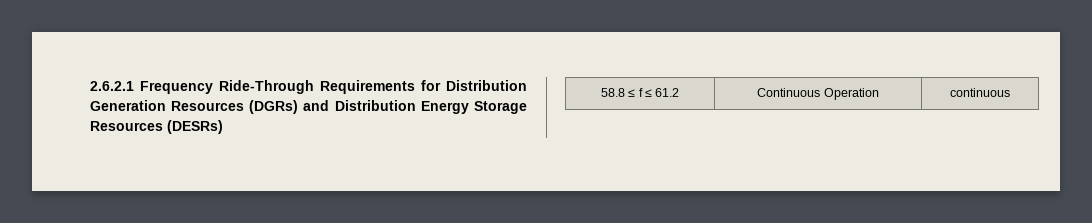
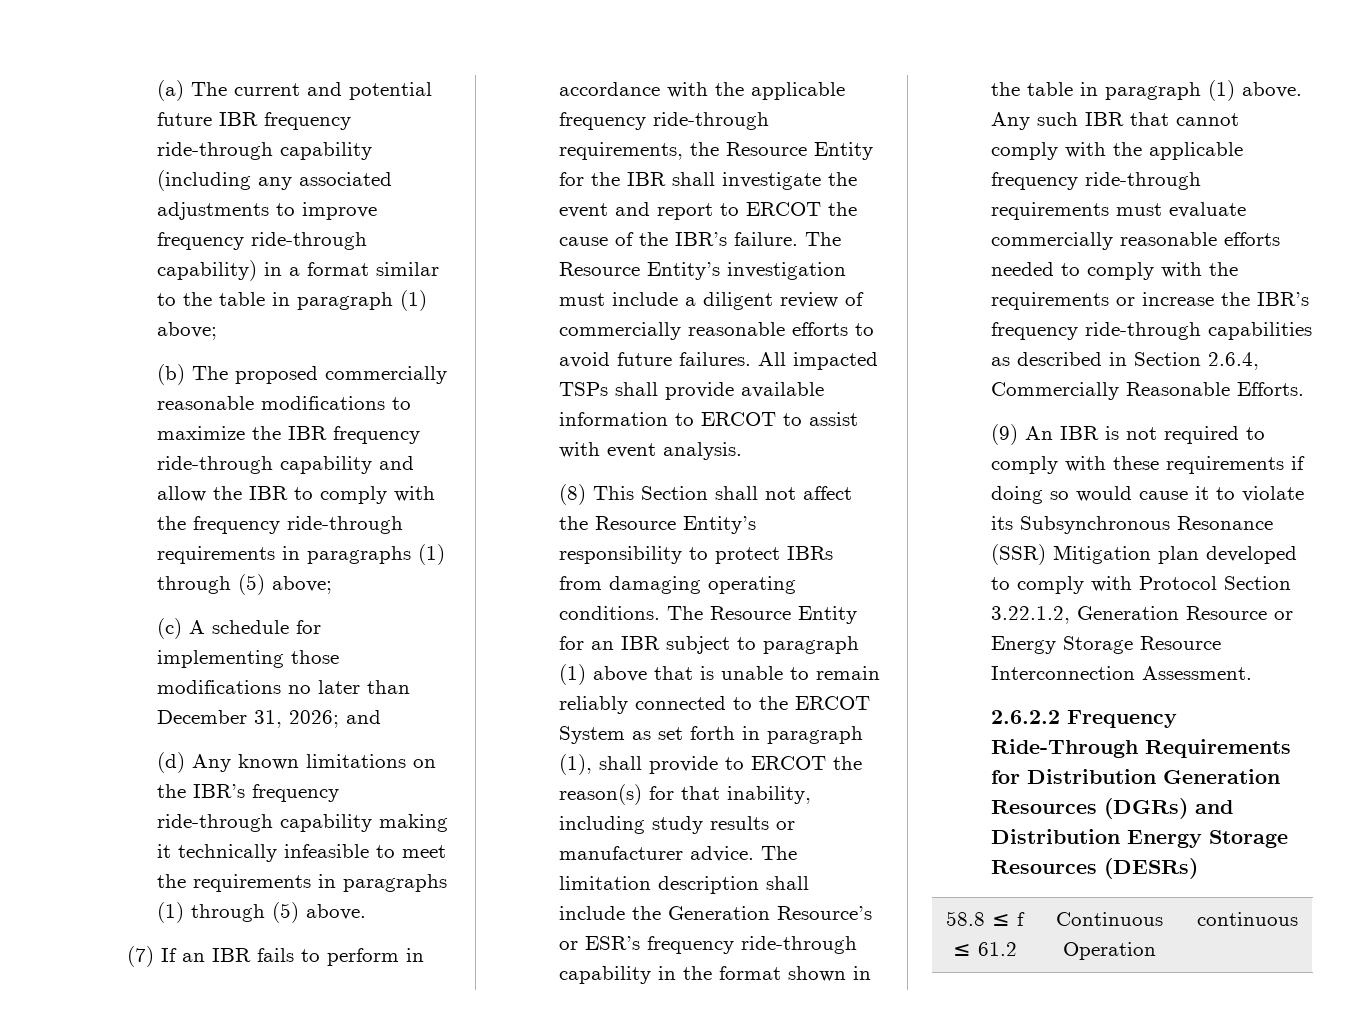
[89,81,134,91] 2.6.2.1 -> [156,80,432,101] [156,112,351,130] [156,142,372,160] [156,170,392,191] [156,202,377,220] [156,232,367,250] [156,260,439,281] [156,290,427,311] [156,322,217,340] [156,364,447,385] [156,396,411,410] [156,426,420,444] [156,456,414,474] [156,486,435,504] [156,516,403,534] [156,544,445,565] [156,574,332,595] [156,618,321,639] [156,650,339,668] [156,680,410,694] [156,710,381,728] [156,752,436,773] [156,784,339,802] [156,814,448,832] [156,844,446,862] [156,874,447,892] [156,902,366,923] [127,946,425,967] [559,82,846,100] [559,112,770,130] [559,142,874,160] [559,172,858,190] [559,202,858,220] [559,232,842,246] [559,262,847,280] [559,292,865,310] [559,322,875,340] [559,352,879,370] [559,382,825,400] [559,412,859,426] [559,442,743,460] [559,484,853,505] [559,516,757,534] [559,546,834,564] [559,576,797,594] [559,606,858,624] [559,636,860,654] [559,664,881,685] [559,696,871,714] [559,726,864,744] [559,754,863,775] [559,784,812,805] [559,816,796,834] [559,846,798,862] [559,876,810,894] [559,906,873,920] [559,936,858,954] [559,966,872,984] [991,80,1303,101] [991,112,1240,130] [991,142,1244,160] [991,172,1202,190] [991,202,1247,220] [991,232,1281,250] [991,262,1239,280] [991,292,1310,310] [991,322,1313,340] [991,352,1260,370] [991,382,1305,400] [991,424,1266,445] [991,456,1306,474] [991,486,1305,504] [991,516,1274,534] [991,544,1298,565] [991,576,1292,594] [991,606,1294,624] [991,636,1222,654] [991,666,1253,680] [991,710,1061,724] (a) The current and potential future IBR frequency ride-through capability (including any associated adjustments to improve frequency ride-through capability) in a format similar to the table in paragraph (1) above; // (b) The proposed commercially reasonable modifications to maximize the IBR frequency ride-through capability and allow the IBR to comply with the frequency ride-through requirements in paragraphs (1) through (5) above; // (c) A schedule for implementing those modifications no later than December 31, 2026; and // (d) Any known limitations on the IBR’s frequency ride-through capability making it technically infeasible to meet the requirements in paragraphs (1) through (5) above. // (7) If an IBR fails to perform in accordance with the applicable frequency ride-through requirements, the Resource Entity for the IBR shall investigate the event and report to ERCOT the cause of the IBR’s failure. The Resource Entity’s investigation must include a diligent review of commercially reasonable efforts to avoid future failures. All impacted TSPs shall provide available information to ERCOT to assist with event analysis. // (8) This Section shall not affect the Resource Entity’s responsibility to protect IBRs from damaging operating conditions. The Resource Entity for an IBR subject to paragraph (1) above that is unable to remain reliably connected to the ERCOT System as set forth in paragraph (1), shall provide to ERCOT the reason(s) for that inability, including study results or manufacturer advice. The limitation description shall include the Generation Resource’s or ESR’s frequency ride-through capability in the format shown in the table in paragraph (1) above. Any such IBR that cannot comply with the applicable frequency ride-through requirements must evaluate commercially reasonable efforts needed to comply with the requirements or increase the IBR’s frequency ride-through capabilities as described in Section 2.6.4, Commercially Reasonable Efforts. // (9) An IBR is not required to comply with these requirements if doing so would cause it to violate its Subsynchronous Resonance (SSR) Mitigation plan developed to comply with Protocol Section 3.22.1.2, Generation Resource or Energy Storage Resource Interconnection Assessment. // 2.6.2.2

